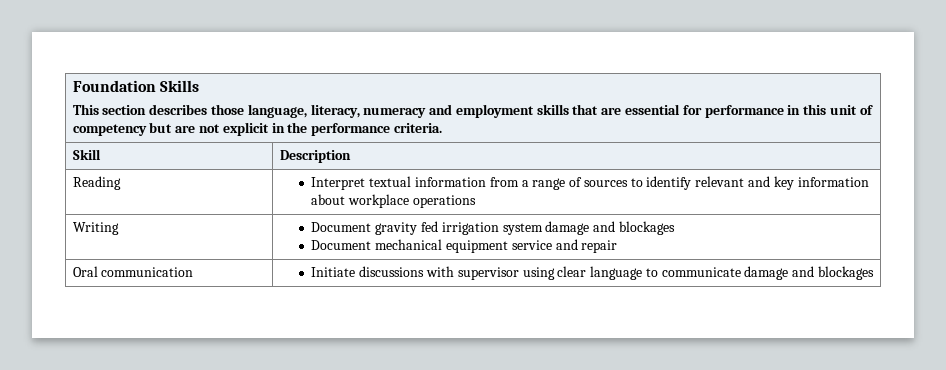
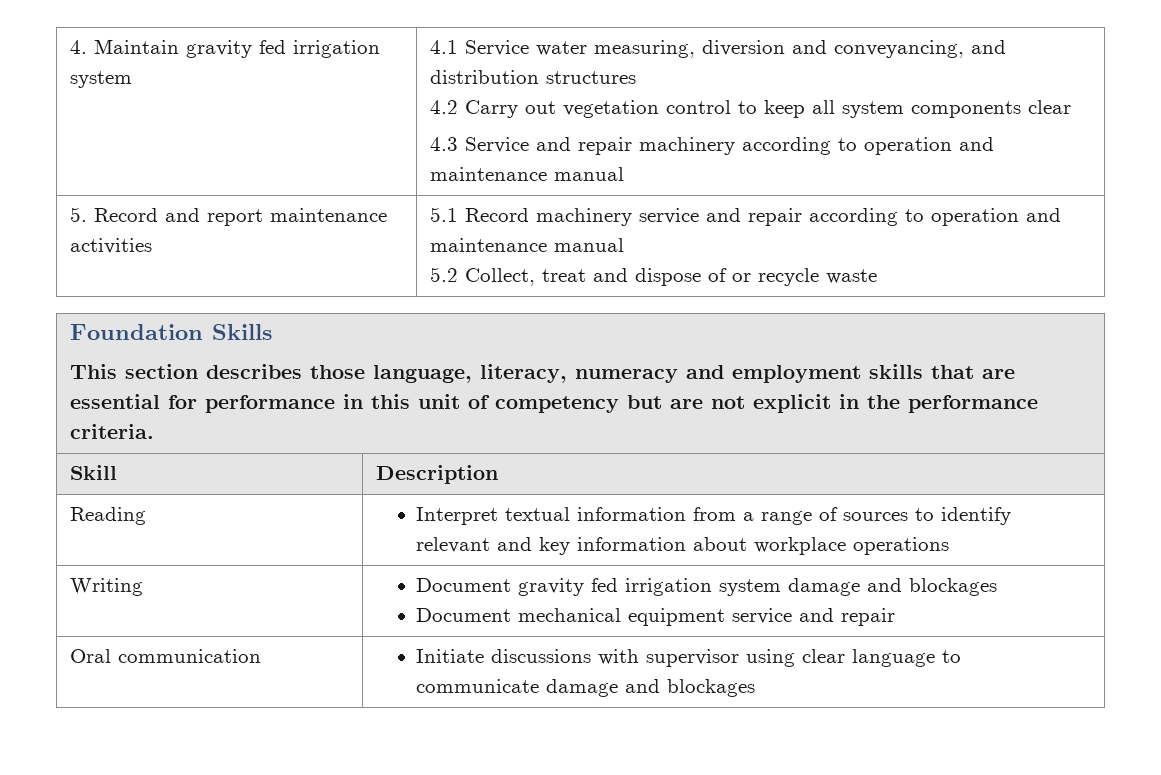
(72, 86) none -> [70,39,381,58] [70,71,133,88] [430,40,1007,58] [430,70,637,84] [430,100,1072,118] [430,137,995,155] [430,167,625,181] [70,207,388,226] [70,238,153,254] [430,207,1062,226] [430,238,625,252] [430,267,878,286] 4. Maintain gravity fed irrigation system | 4.1 Service water measuring, diversion and conveyancing, and distribution structures // 4.2 Carry out vegetation control to keep all system components clear // 4.3 Service and repair machinery according to operation and maintenance manual // 5. Record and report maintenance activities | 5.1 Record machinery service and repair according to operation and maintenance manual // 5.2 Collect, treat and dispose of or recycle waste //

